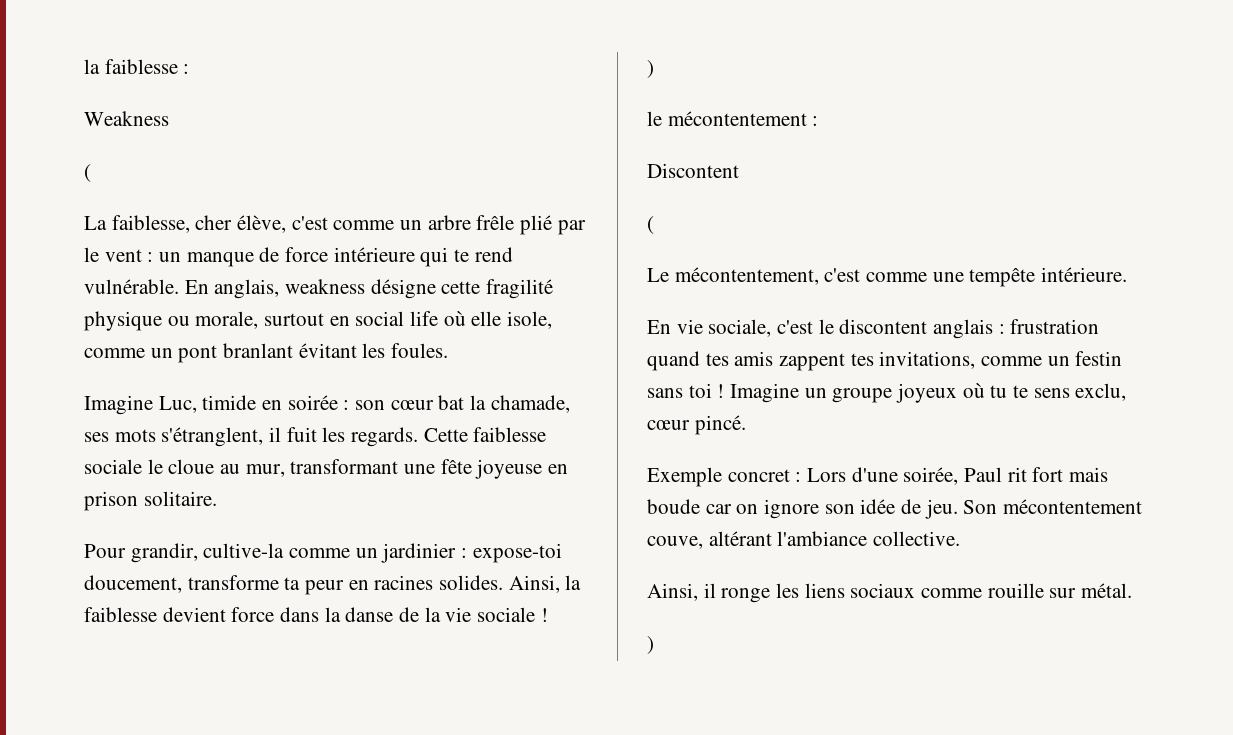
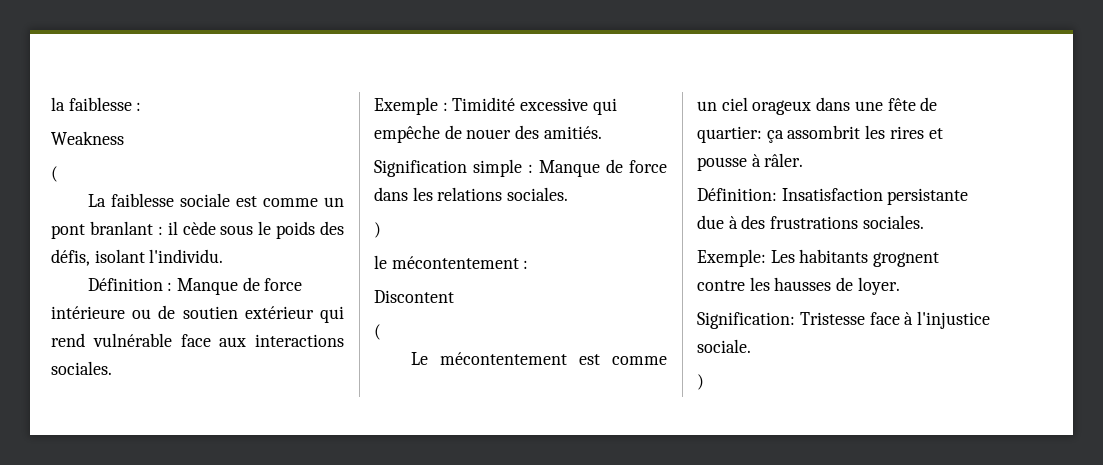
[111,215,586,235] [84,247,513,267] [84,279,554,299] [84,311,553,331] [84,343,449,363] [84,395,570,415] [84,427,547,447] [84,459,569,479] [84,491,217,511] [84,543,562,563] [84,575,582,595] [84,607,548,622] faiblesse, cher élève, c'est comme un arbre frêle plié par le vent : un manque de force intérieure qui te rend vulnérable. En anglais, weakness désigne cette fragilité physique ou morale, surtout en social life où elle isole, comme un pont branlant évitant les foules. // Imagine Luc, timide en soirée : son cœur bat la chamade, ses mots s'étranglent, il fuit les regards. Cette faiblesse sociale le cloue au mur, transformant une fête joyeuse en prison solitaire. // Pour grandir, cultive-la comme un jardinier : expose-toi doucement, transforme ta peur en racines solides. Ainsi, la faiblesse devient force dans la danse de la vie sociale ! -> [110,193,344,207] [51,221,344,239] [51,249,224,266] [87,277,303,295] [51,305,344,323] [51,333,344,347] [51,361,112,375] [374,97,617,115] [374,125,602,143] [374,159,667,177] [374,187,569,201] faiblesse sociale est comme un pont branlant : il cède sous le poids des défis, isolant l'individu. // Définition : Manque de force intérieure ou de soutien extérieur qui rend vulnérable face aux interactions sociales. // Exemple : Timidité excessive qui empêche de nouer des amitiés. // Signification simple : Manque de force dans les relations sociales.
[674,267,1128,287] [647,319,1100,339] [647,351,1123,371] [647,383,1127,403] [647,415,746,435] [647,467,1109,487] [647,499,1143,519] [647,531,961,549] [647,583,1133,603] mécontentement, c'est comme une tempête intérieure. // En vie sociale, c'est le discontent anglais : frustration quand tes amis zappent tes invitations, comme un festin sans toi ! Imagine un groupe joyeux où tu te sens exclu, cœur pincé. // Exemple concret : Lors d'une soirée, Paul rit fort mais boude car on ignore son idée de jeu. Son mécontentement couve, altérant l'ambiance collective. // Ainsi, il ronge les liens sociaux comme rouille sur métal. -> [439,352,667,365] [697,97,938,115] [697,125,943,143] [697,153,804,171] [697,188,969,205] [697,215,924,229] [697,249,940,267] [697,277,900,295] [697,311,990,329] [697,339,751,353] mécontentement est comme un ciel orageux dans une fête de quartier: ça assombrit les rires et pousse à râler. // Définition: Insatisfaction persistante due à des frustrations sociales. // Exemple: Les habitants grognent contre les hausses de loyer. // Signification: Tristesse face à l'injustice sociale.

